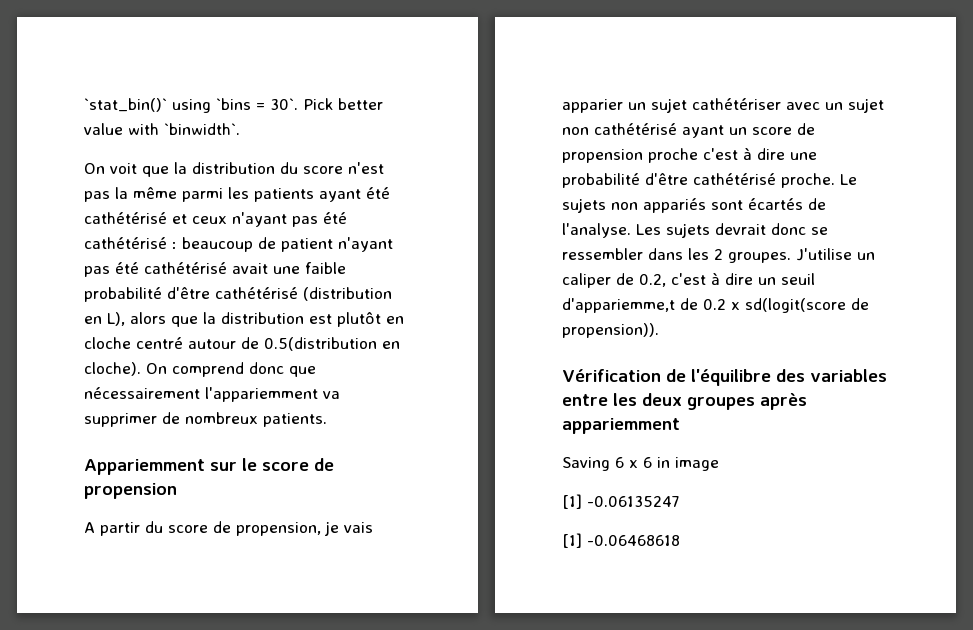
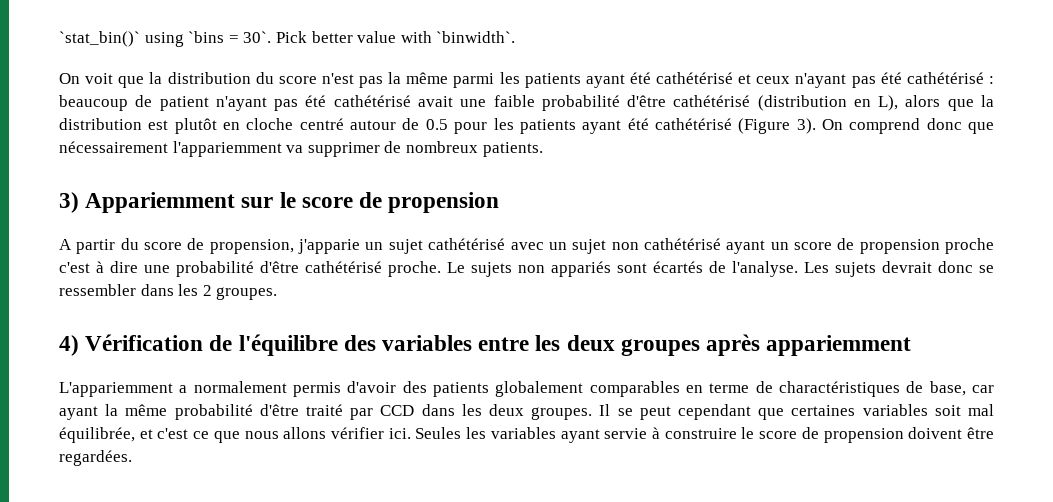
[264,337,400,351] [84,362,141,376] 0.5(distribution en cloche). -> [425,118,816,134] 0.5 pour les patients ayant été cathétérisé (Figure 3).
(327, 420) none -> [59,192,79,213] 3)
[324,521,373,536] [562,98,781,113] je vais apparier un sujet cathétériser -> [298,238,506,254] j'apparie un sujet cathétérisé
[796,248,875,261] [562,272,815,288] [562,298,869,313] [562,323,659,338] J'utilise un caliper de 0.2, c'est à dire un seuil d'appariemme,t de 0.2 x sd(logit(score de propension)). // -> [59,335,79,356] // 4)
[562,457,719,471] [562,494,679,509] [562,533,680,548] Saving 6 x 6 in image // [1] -0.06135247 // [1] -0.06468618 -> [59,381,995,397] [59,404,995,420] [59,427,994,443] [59,450,132,466] L'appariemment a normalement permis d'avoir des patients globalement comparables en terme de charactéristiques de base, car ayant la même probabilité d'être traité par CCD dans les deux groupes. Il se peut cependant que certaines variables soit mal équilibrée, et c'est ce que nous allons vérifier ici. Seules les variables ayant servie à construire le score de propension doivent être regardées.

